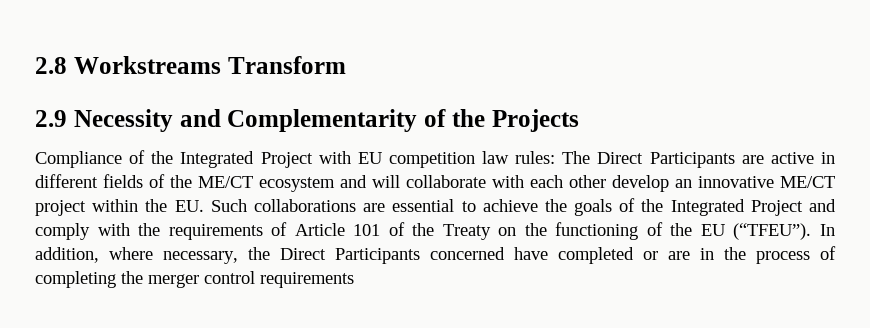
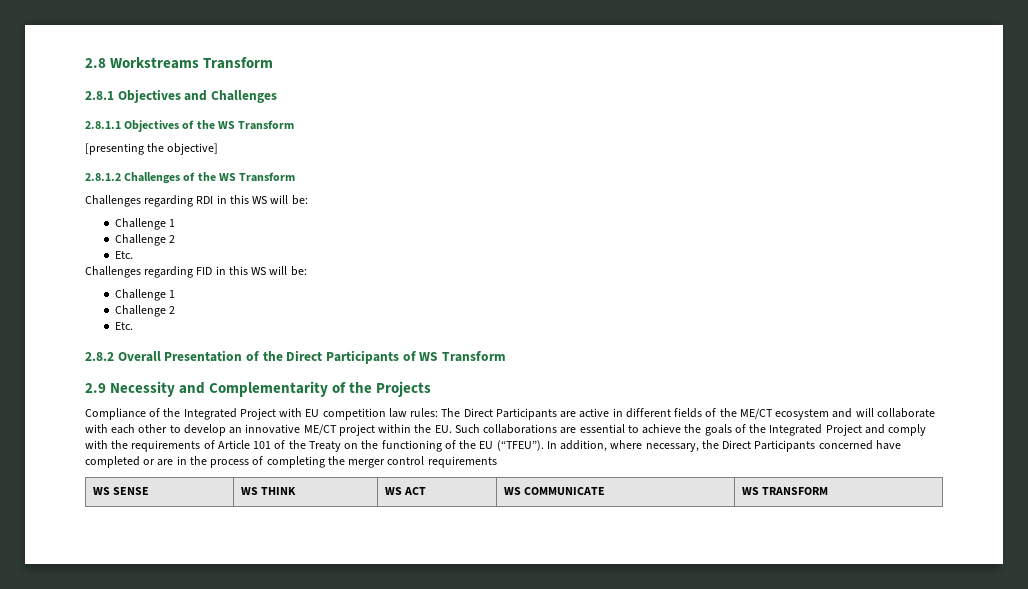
(346, 65) none -> [85,89,277,103] [85,120,295,132] [85,143,219,155] [85,172,296,184] [85,195,308,207] [114,218,176,230] [114,234,176,246] [114,251,133,259] [85,266,307,278] [114,289,176,301] [114,305,176,317] [114,322,133,330] [85,350,506,364] // 2.8.1 Objectives and Challenges // 2.8.1.1 Objectives of the WS Transform // [presenting the objective] // 2.8.1.2 Challenges of the WS Transform // Challenges regarding RDI in this WS will be: // Challenge 1 // Challenge 2 // Etc. // Challenges regarding FID in this WS will be: // Challenge 1 // Challenge 2 // Etc. // 2.8.2 Overall Presentation of the Direct Participants of WS Transform
(606, 181) none -> [169,425,181,433] to
(354, 280) none -> [93,487,150,495] [241,487,297,495] [385,487,427,495] [504,487,606,495] [742,487,829,495] // WS SENSE | WS THINK | WS ACT | WS COMMUNICATE | WS TRANSFORM

